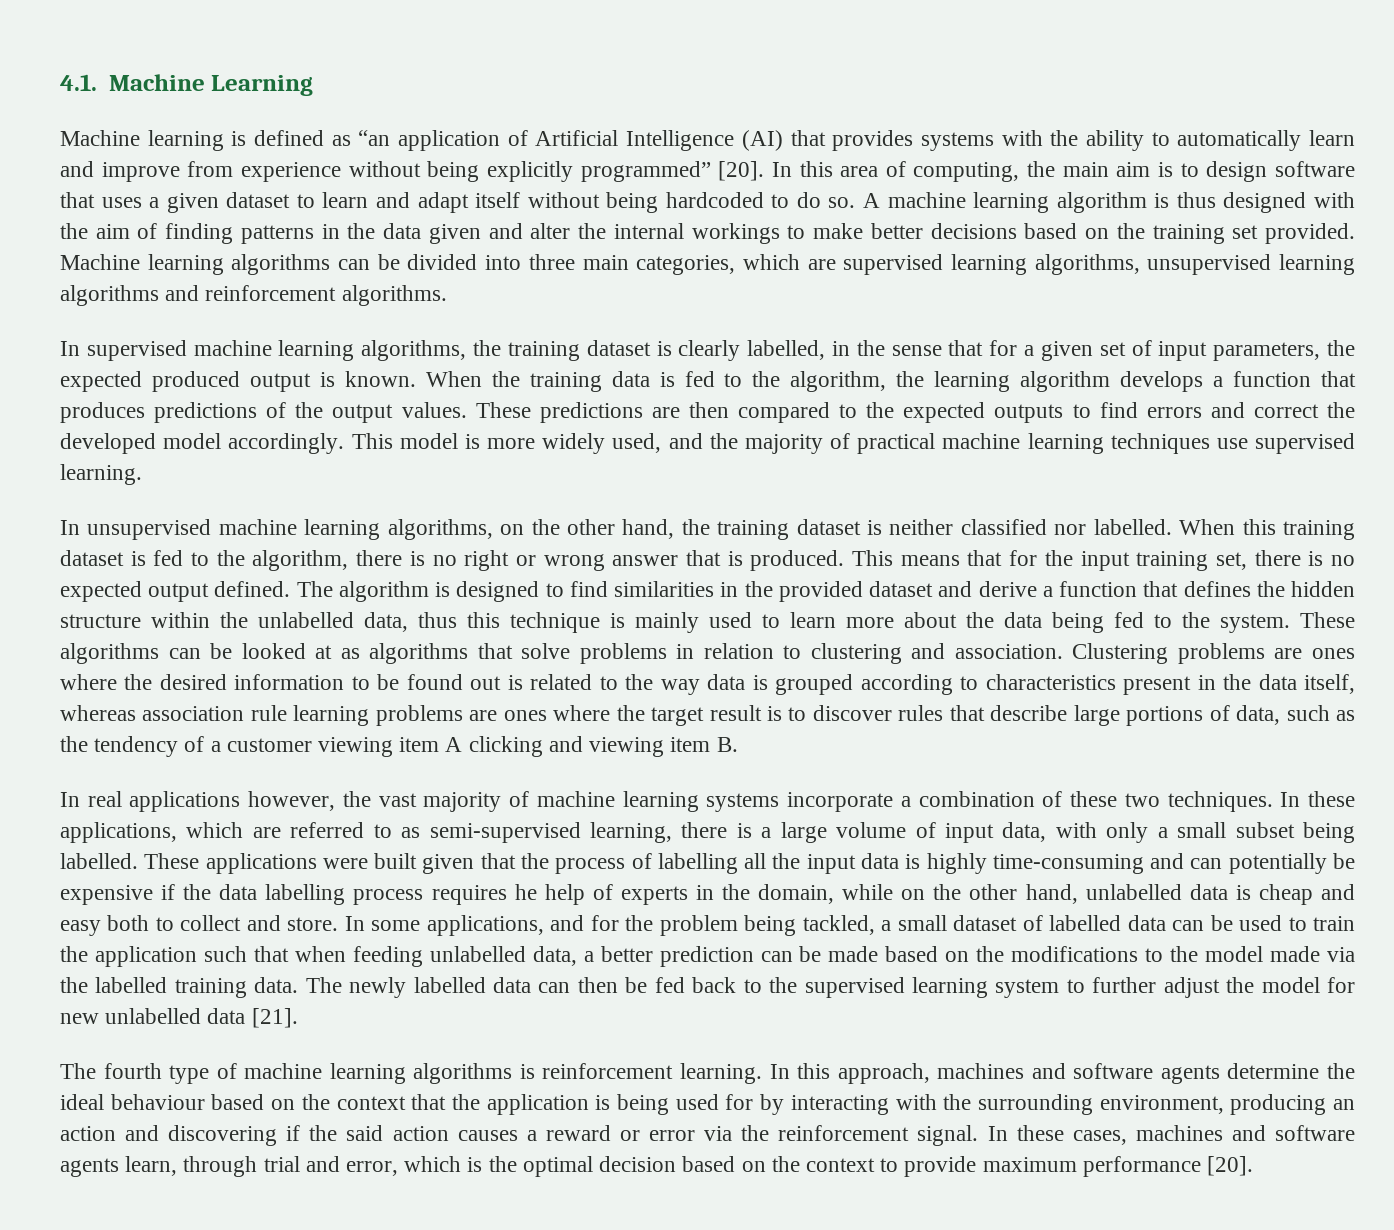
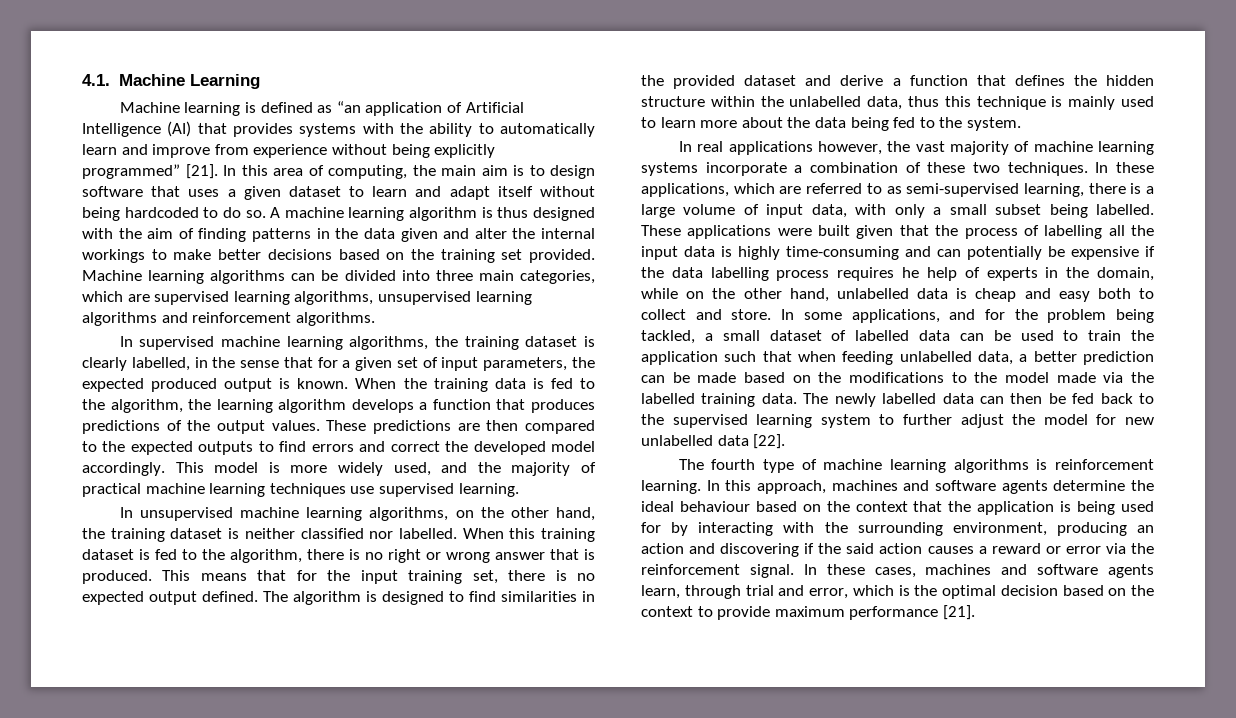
[718,161,765,181] [20]. -> [185,164,218,179] [21].
[1300,612,1355,628] [60,643,1355,664] [60,674,1356,695] [60,705,1356,726] [60,736,738,757] These algorithms can be looked at as algorithms that solve problems in relation to clustering and association. Clustering problems are ones where the desired information to be found out is related to the way data is grouped according to characteristics present in the data itself, whereas association rule learning problems are ones where the target result is to discover rules that describe large portions of data, such as the tendency of a customer viewing item A clicking and viewing item B. -> (1021, 124) none
[251,1008,298,1028] [21]. -> [753,434,786,449] [22].
[1206,1156,1253,1176] [20]. -> [942,605,975,620] [21].

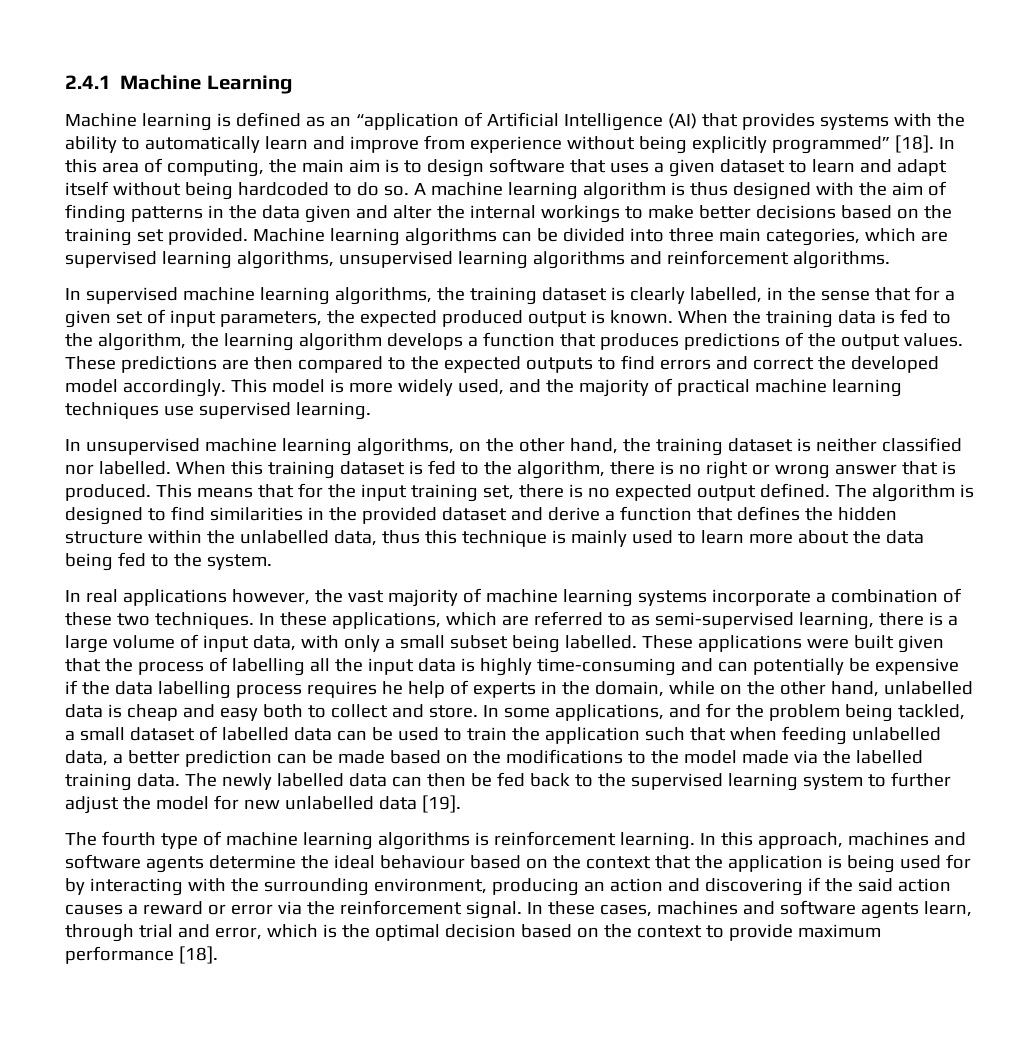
[82,74,110,86] 4.1. -> [65,75,111,89] 2.4.1
[336,101,443,116] “an application -> [329,113,459,130] an “application
[185,164,218,179] [21]. -> [894,135,934,153] [18].
[753,434,786,449] [22]. -> [421,795,461,813] [19].
[942,605,975,620] [21]. -> [178,946,218,964] [18].

